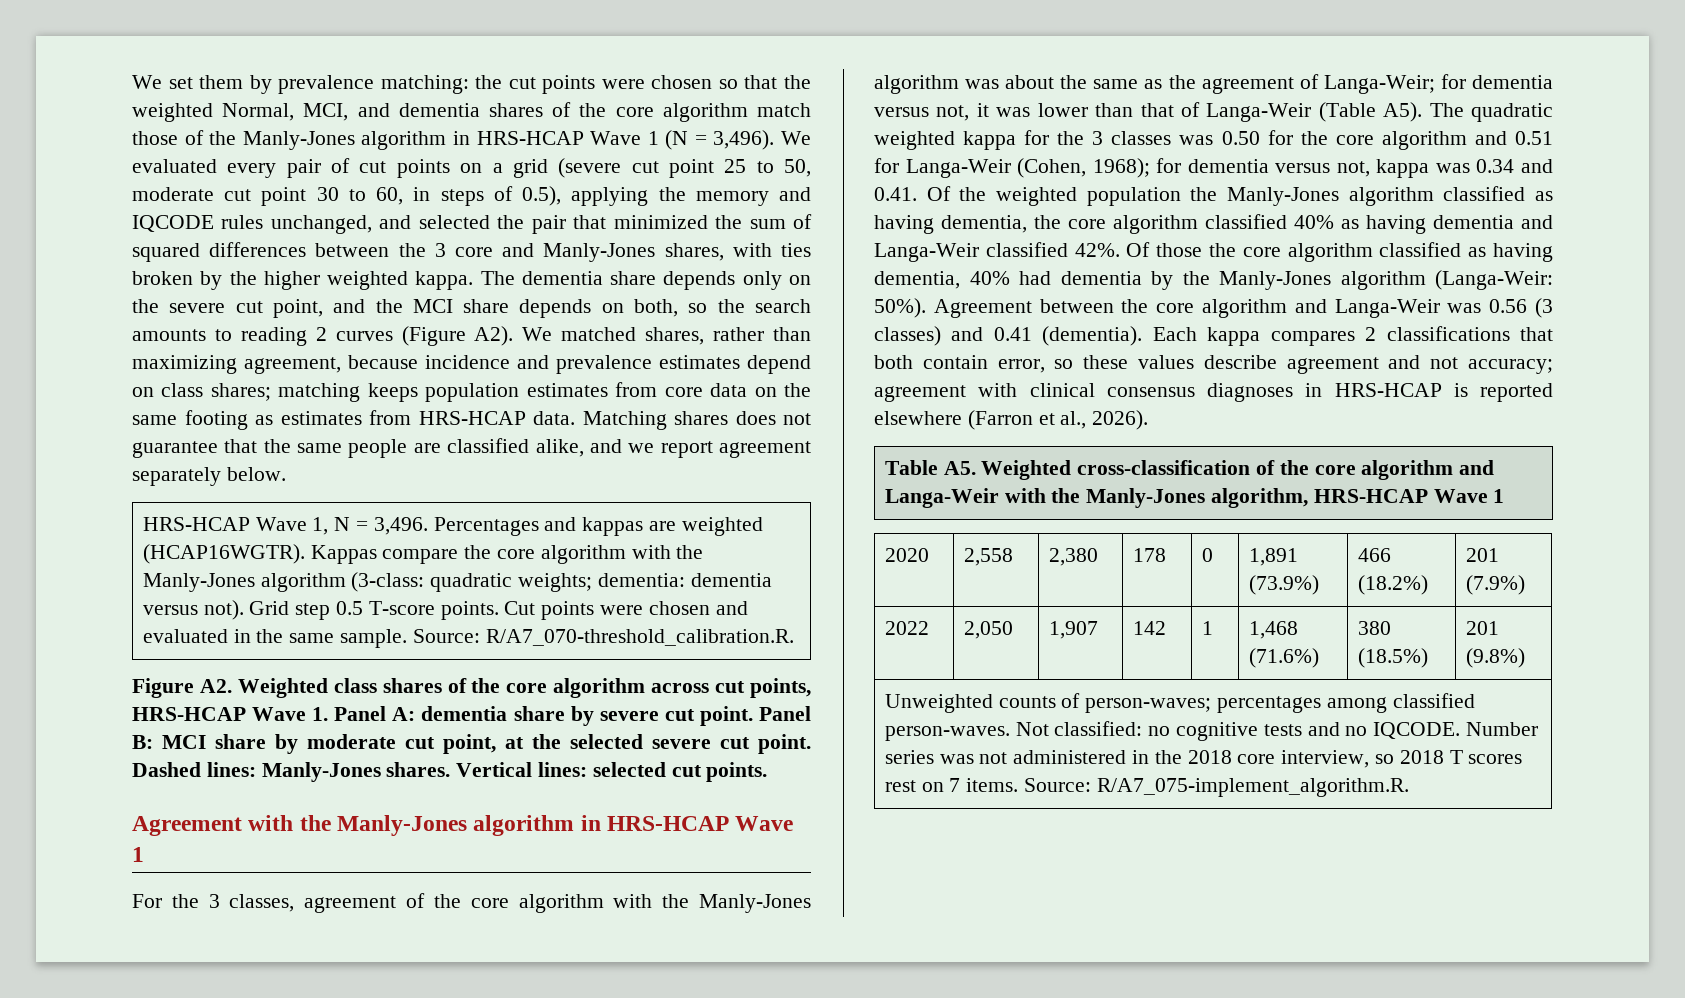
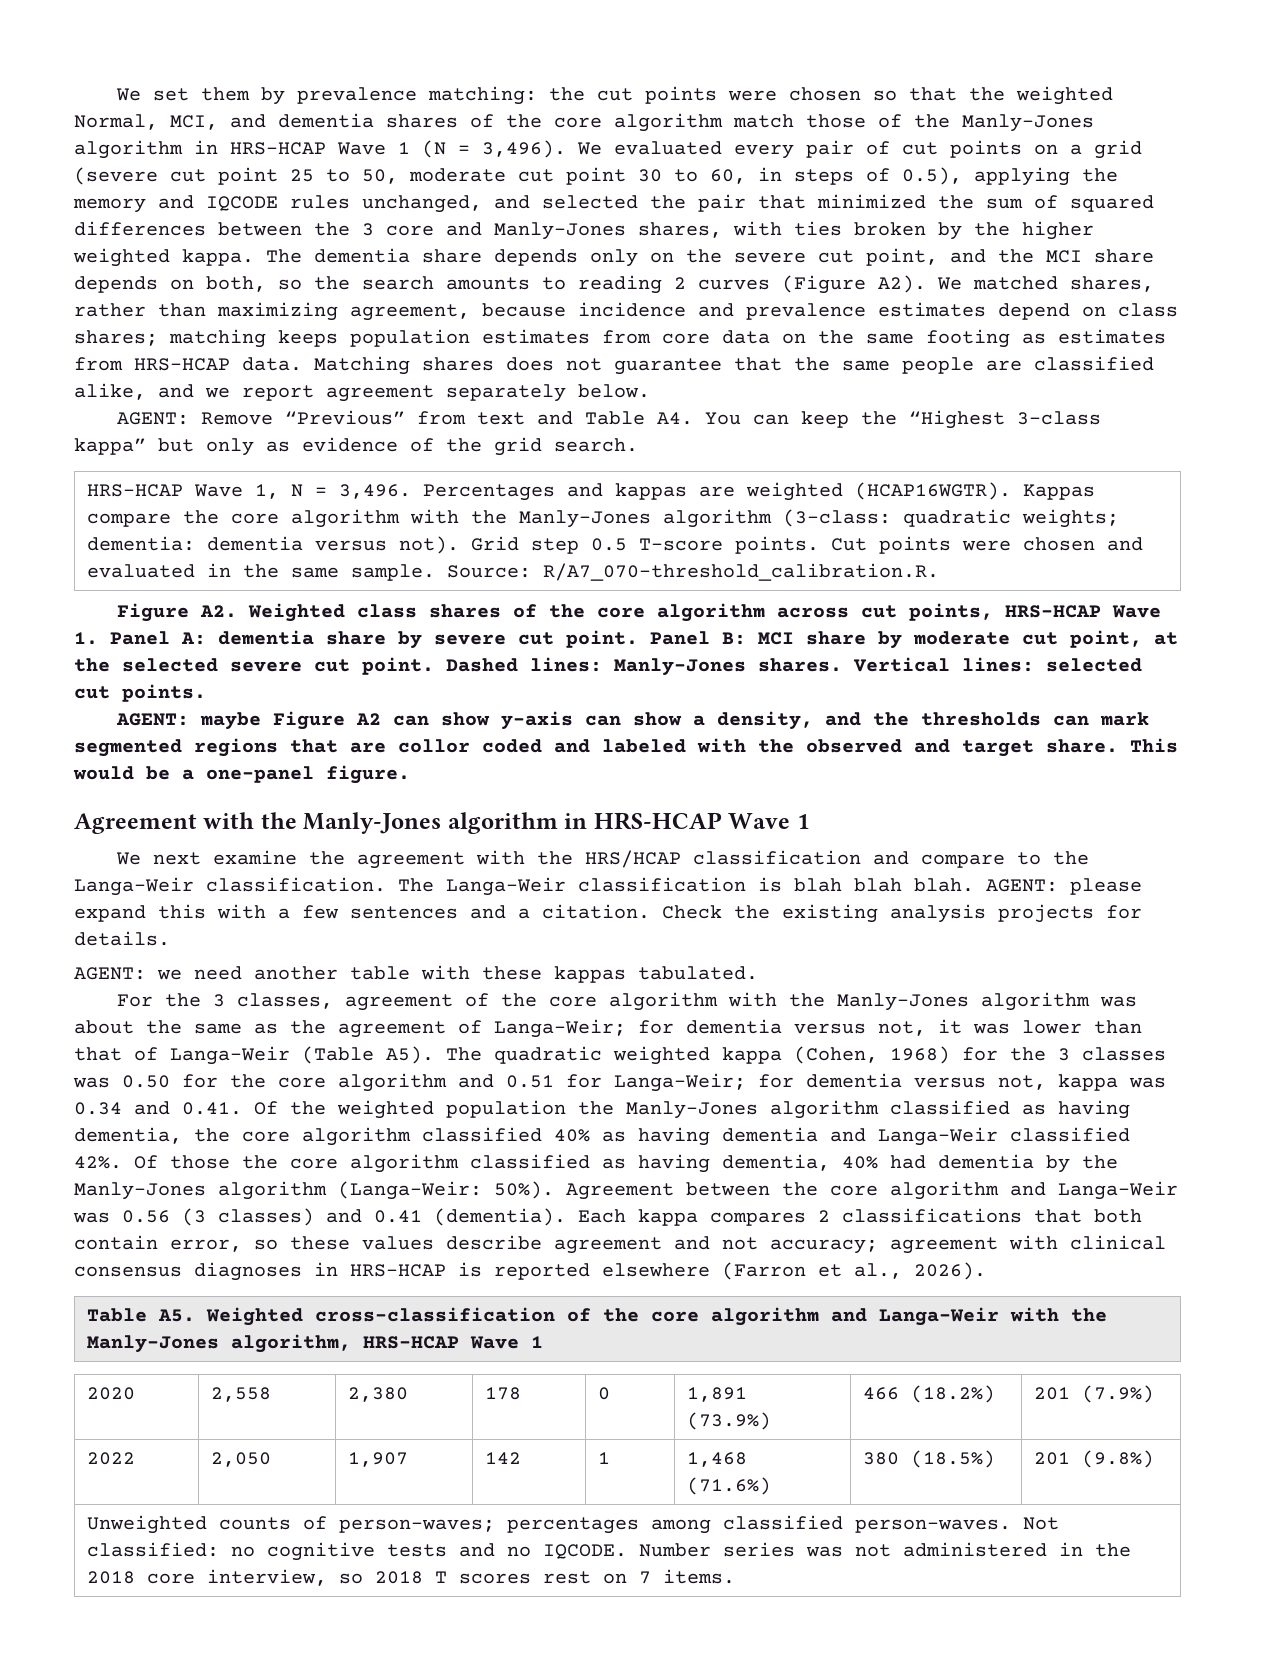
(286, 474) none -> [117,410,1102,429] [74,437,638,456] // AGENT: Remove “Previous” from text and Table A4. You can keep the “Highest 3-class kappa” but only as evidence of the grid search.
(768, 772) none -> [116,711,1150,730] [74,738,1178,757] [73,765,410,784] // AGENT: maybe Figure A2 can show y-axis can show a density, and the thresholds can mark segmented regions that are collor coded and labeled with the observed and target share. This would be a one-panel figure.
(144, 854) none -> [116,850,1090,869] [74,877,1142,896] [74,904,1142,923] [74,931,170,946] [74,965,758,983] // We next examine the agreement with the HRS/HCAP classification and compare to the Langa-Weir classification. The Langa-Weir classification is blah blah blah. AGENT: please expand this with a few sentences and a citation. Check the existing analysis projects for details. // AGENT: we need another table with these kappas tabulated.
(1017, 140) none -> [794,1046,950,1064] (Cohen, 1968)
[905,158,1150,178] Langa-Weir (Cohen, 1968); -> [614,1073,746,1092] Langa-Weir;
[1024,778,1409,797] Source: R/A7_075-implement_algorithm.R. -> (735, 1576) none

